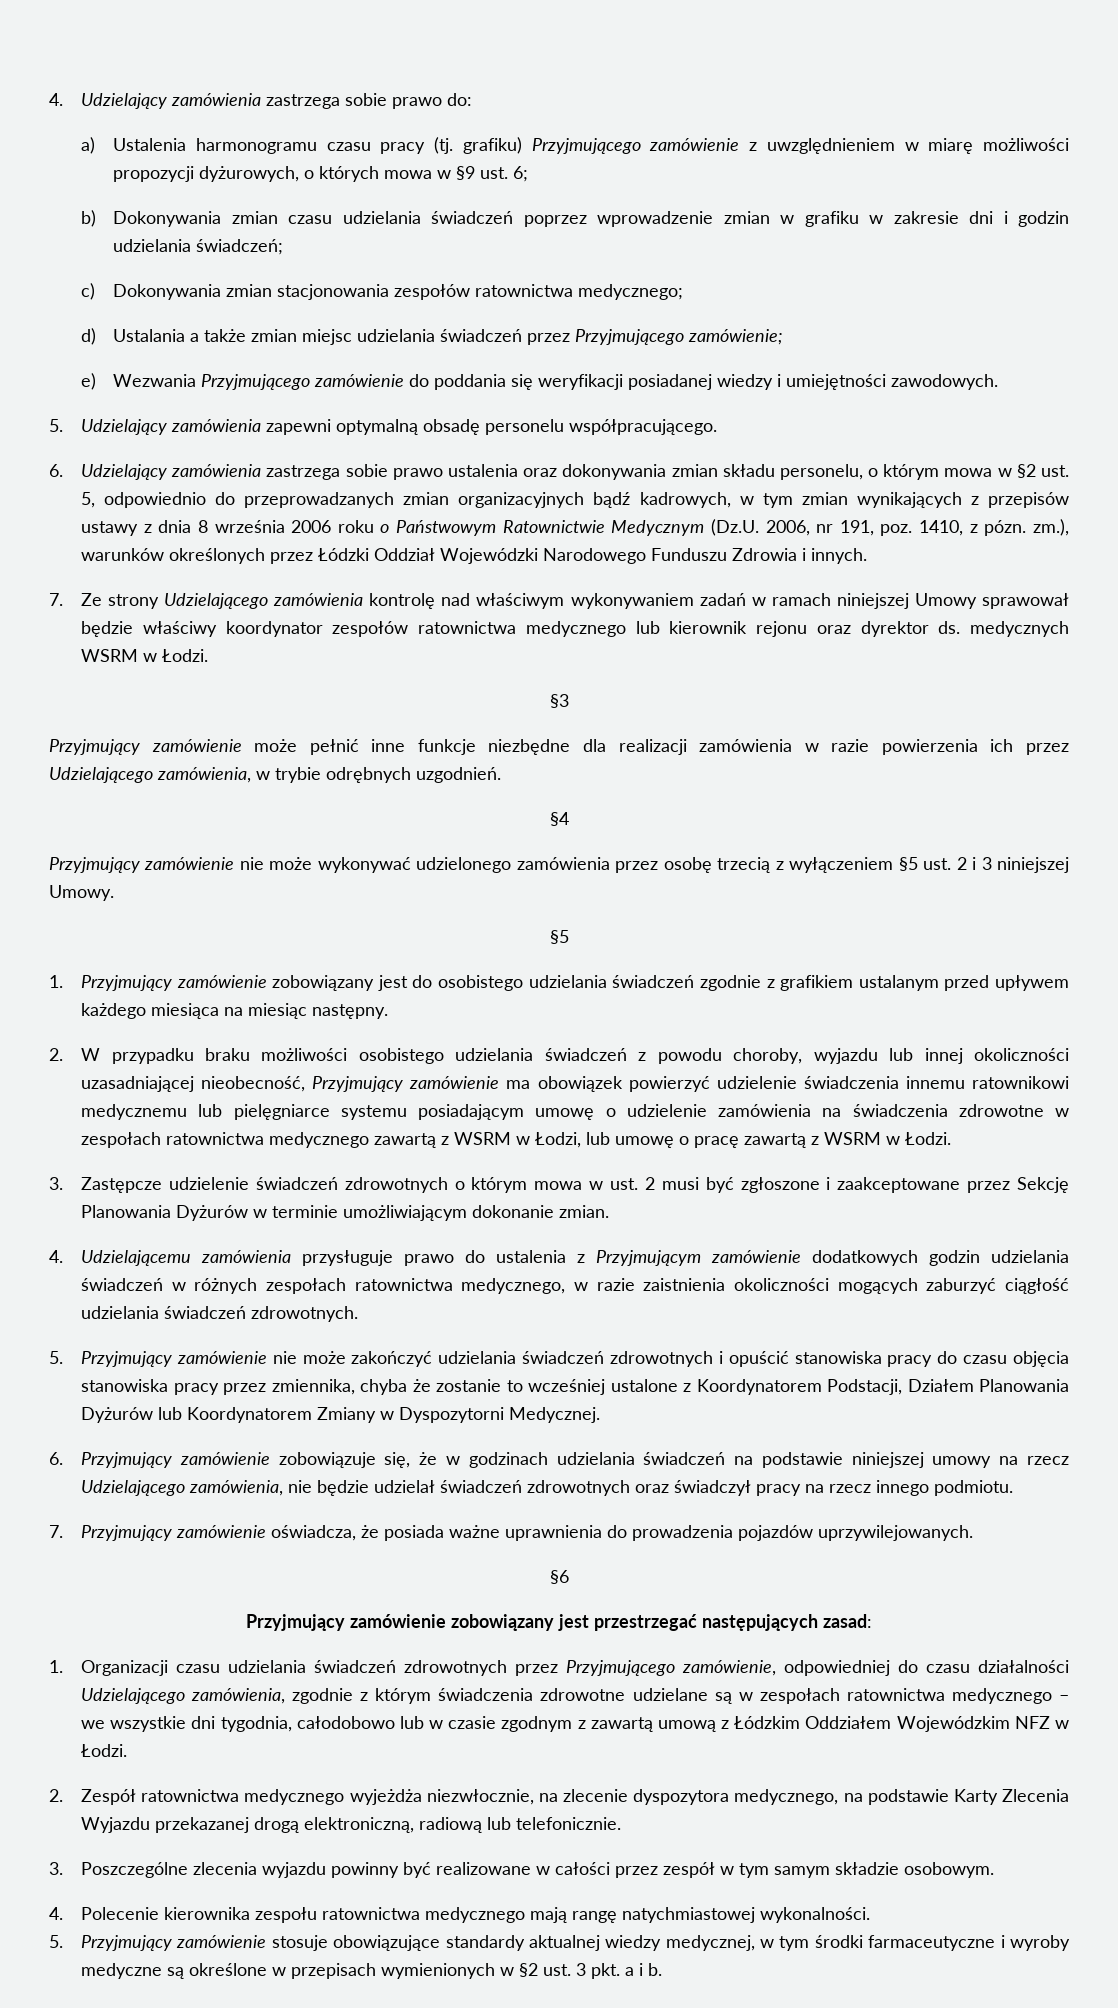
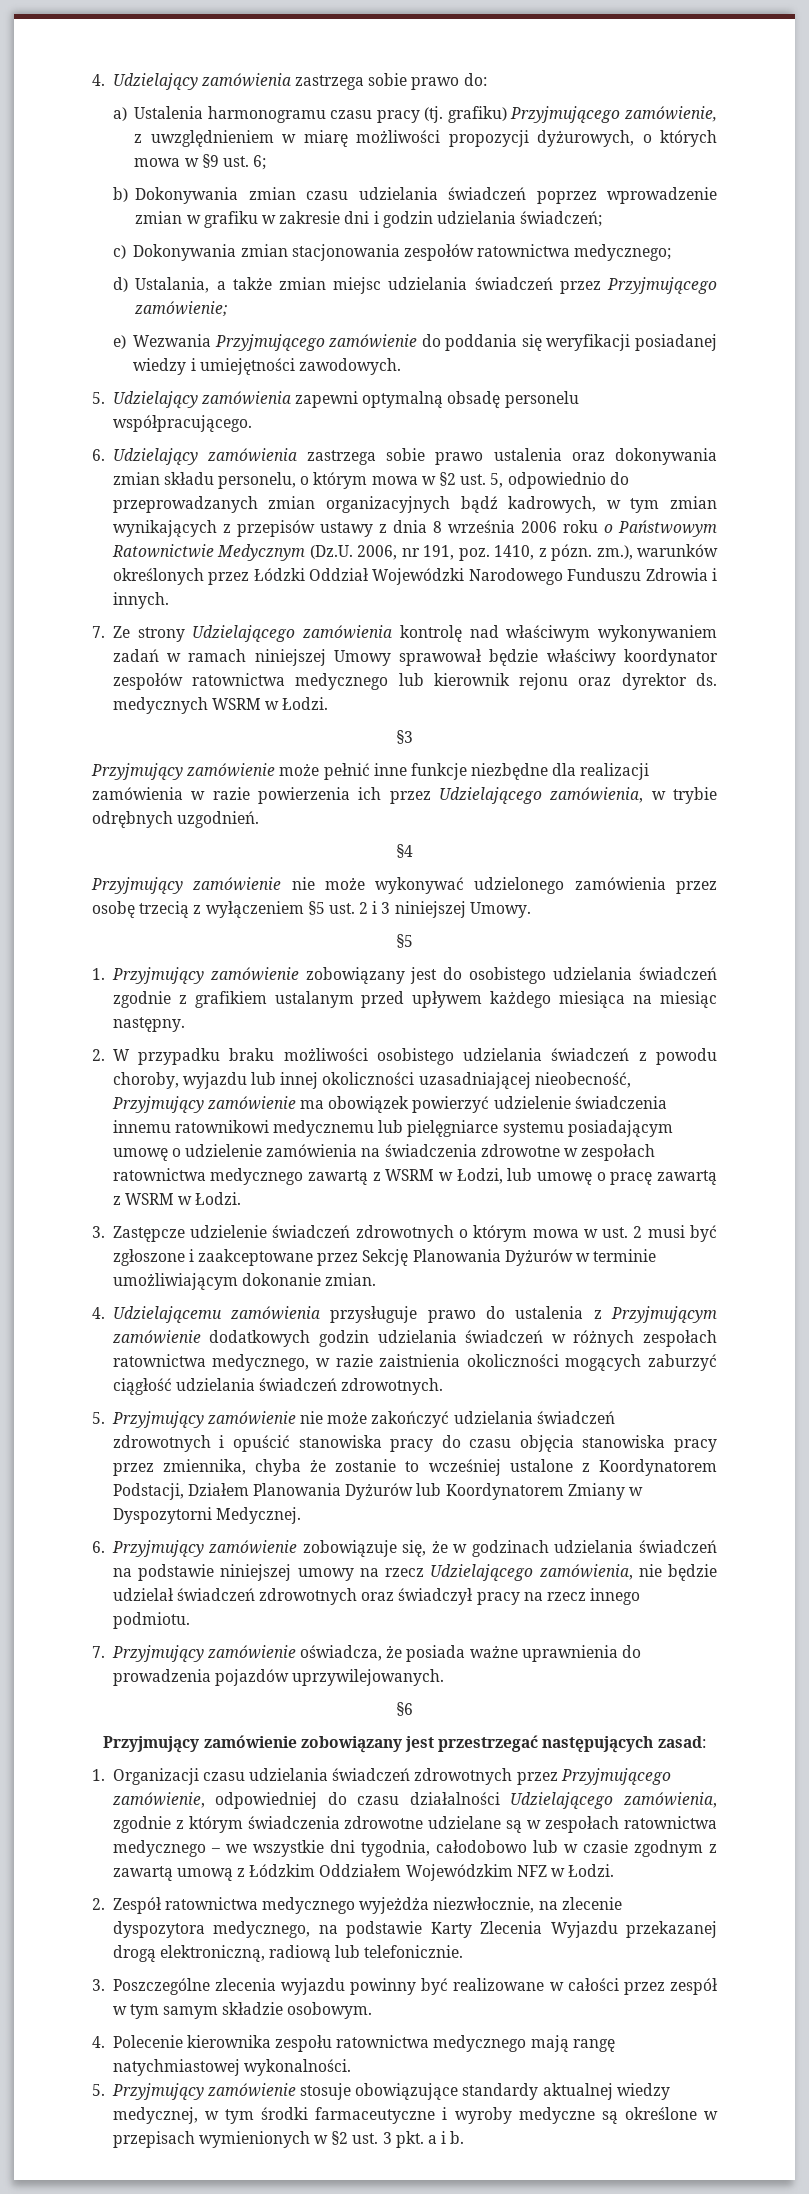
[649,138,740,151] zamówienie -> [623,106,717,122] zamówienie,
[113,329,186,342] Ustalania -> [135,277,210,293] Ustalania,

